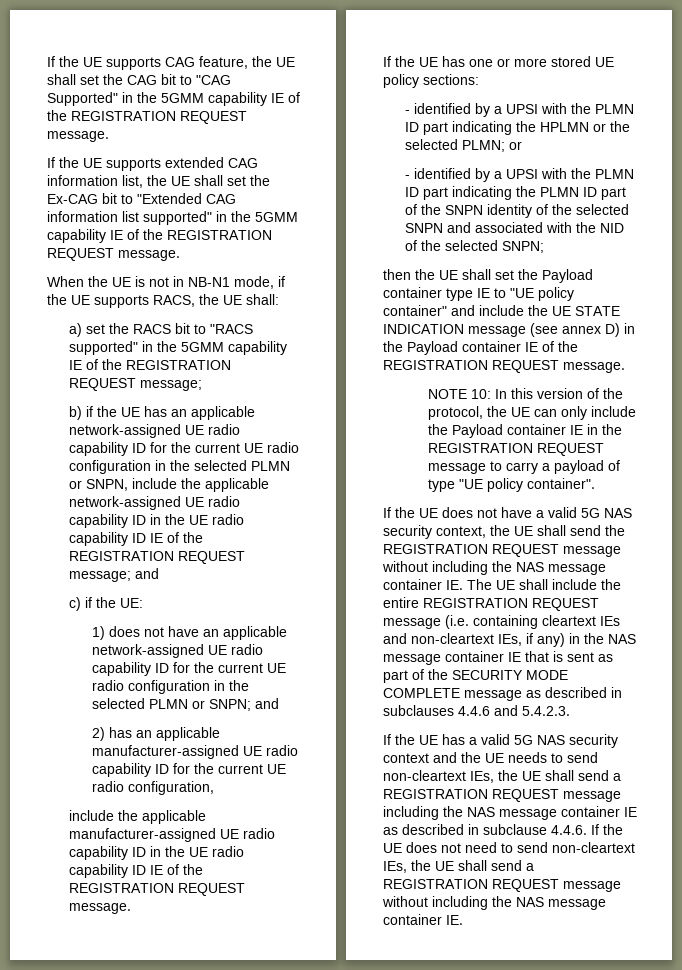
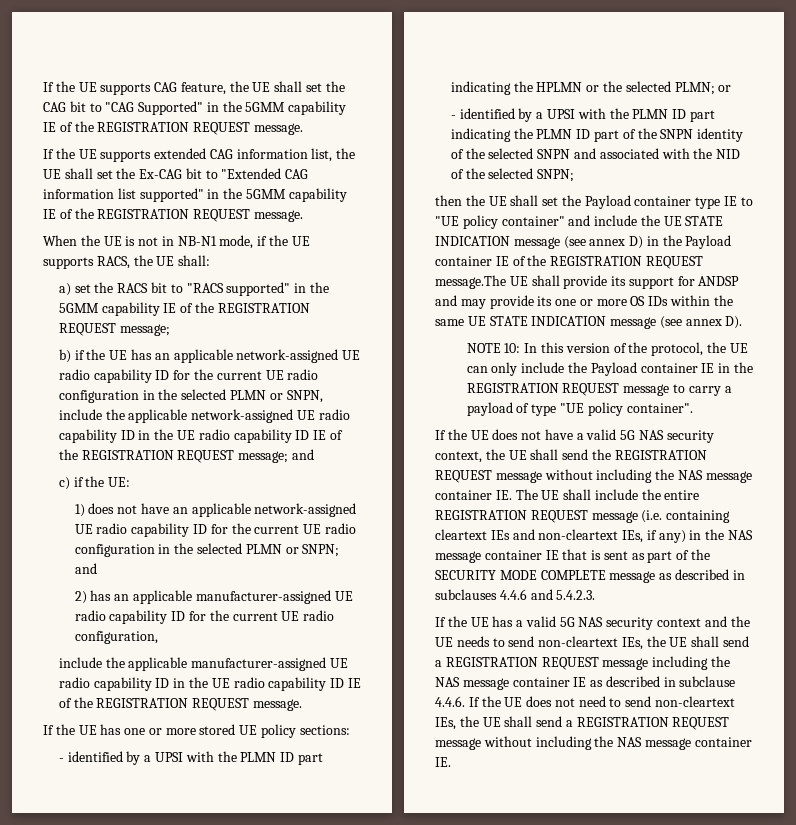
[563,362,625,373] message. -> [435,275,740,289] [435,295,733,309] [435,316,743,329] message.The UE shall provide its support for ANDSP and may provide its one or more OS IDs within the same UE STATE INDICATION message (see annex D).

